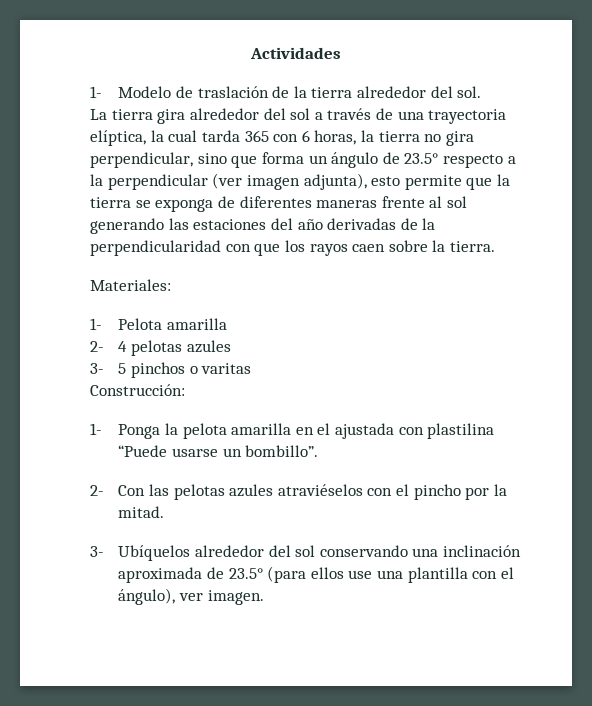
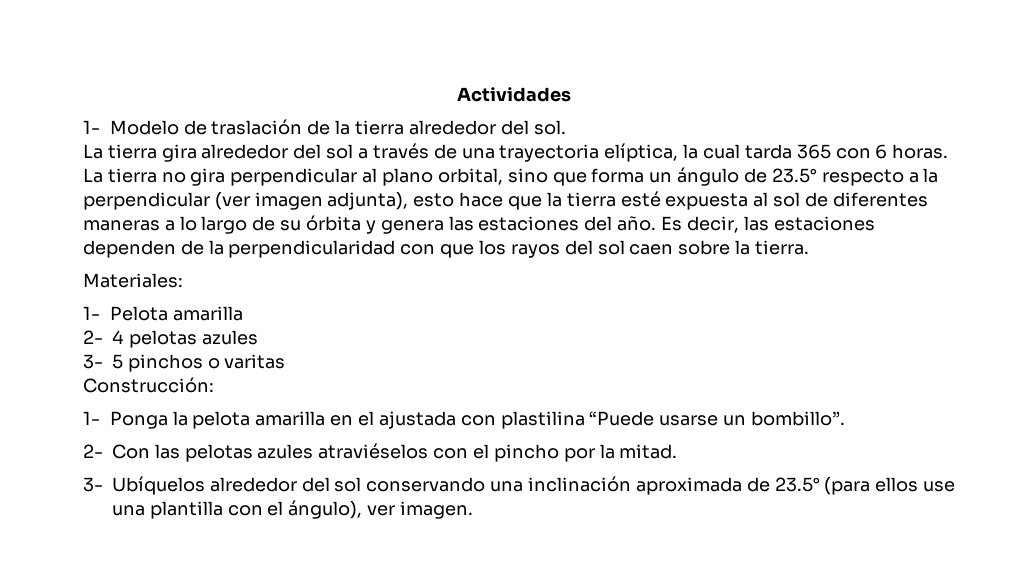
[314,130,374,145] horas, la -> [892,144,949,159] [82,168,103,183] horas. La
[90,152,194,168] perpendicular, -> [230,168,503,186] perpendicular al plano orbital,
[404,175,462,190] permite -> [459,192,504,207] hace
[135,196,467,212] [90,218,397,234] se exponga de diferentes maneras frente al sol generando las estaciones del año derivadas -> [620,191,928,210] [82,215,875,234] [82,240,176,258] esté expuesta al sol de diferentes maneras a lo largo de su órbita y genera las estaciones del año. Es decir, las estaciones dependen
(348, 250) none -> [564,240,625,255] del sol

